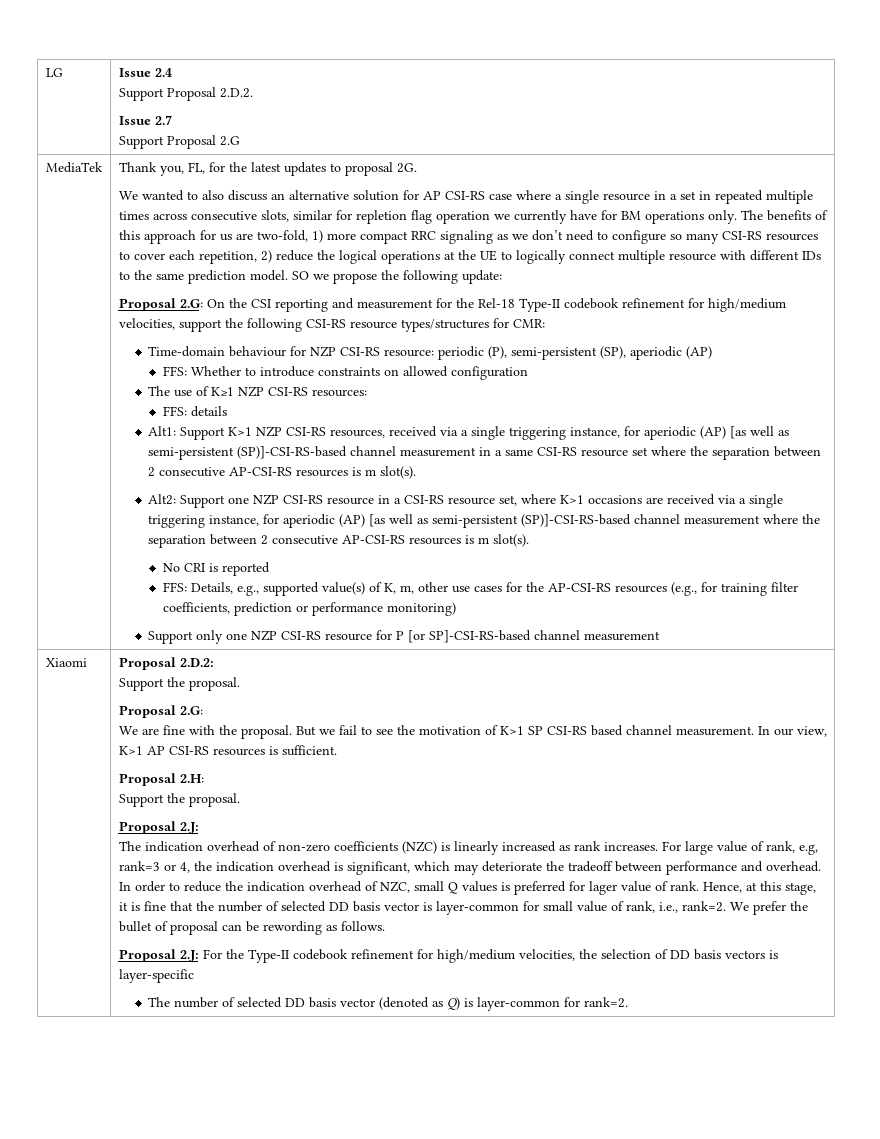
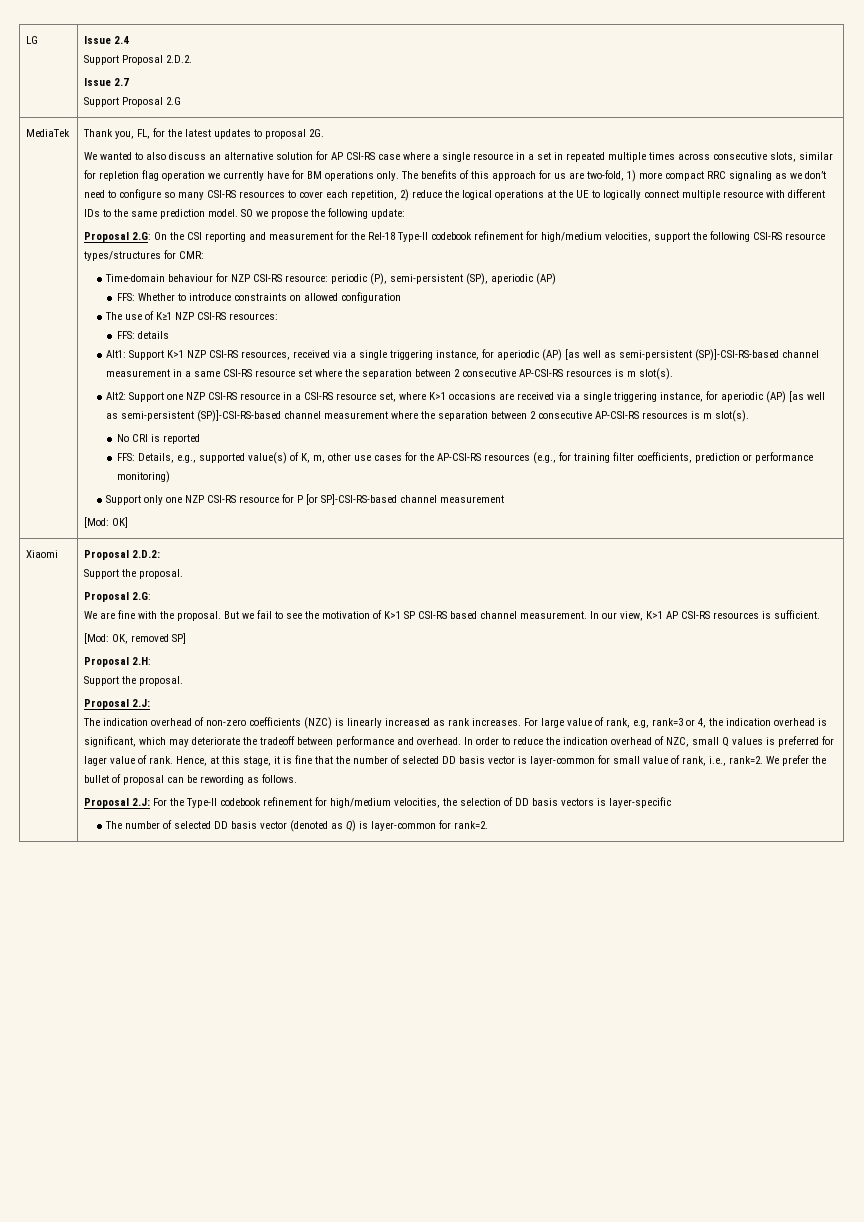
(661, 636) none -> [84,517,129,528] // [Mod: OK]
(337, 750) none -> [84,633,187,644] // [Mod: OK, removed SP]

